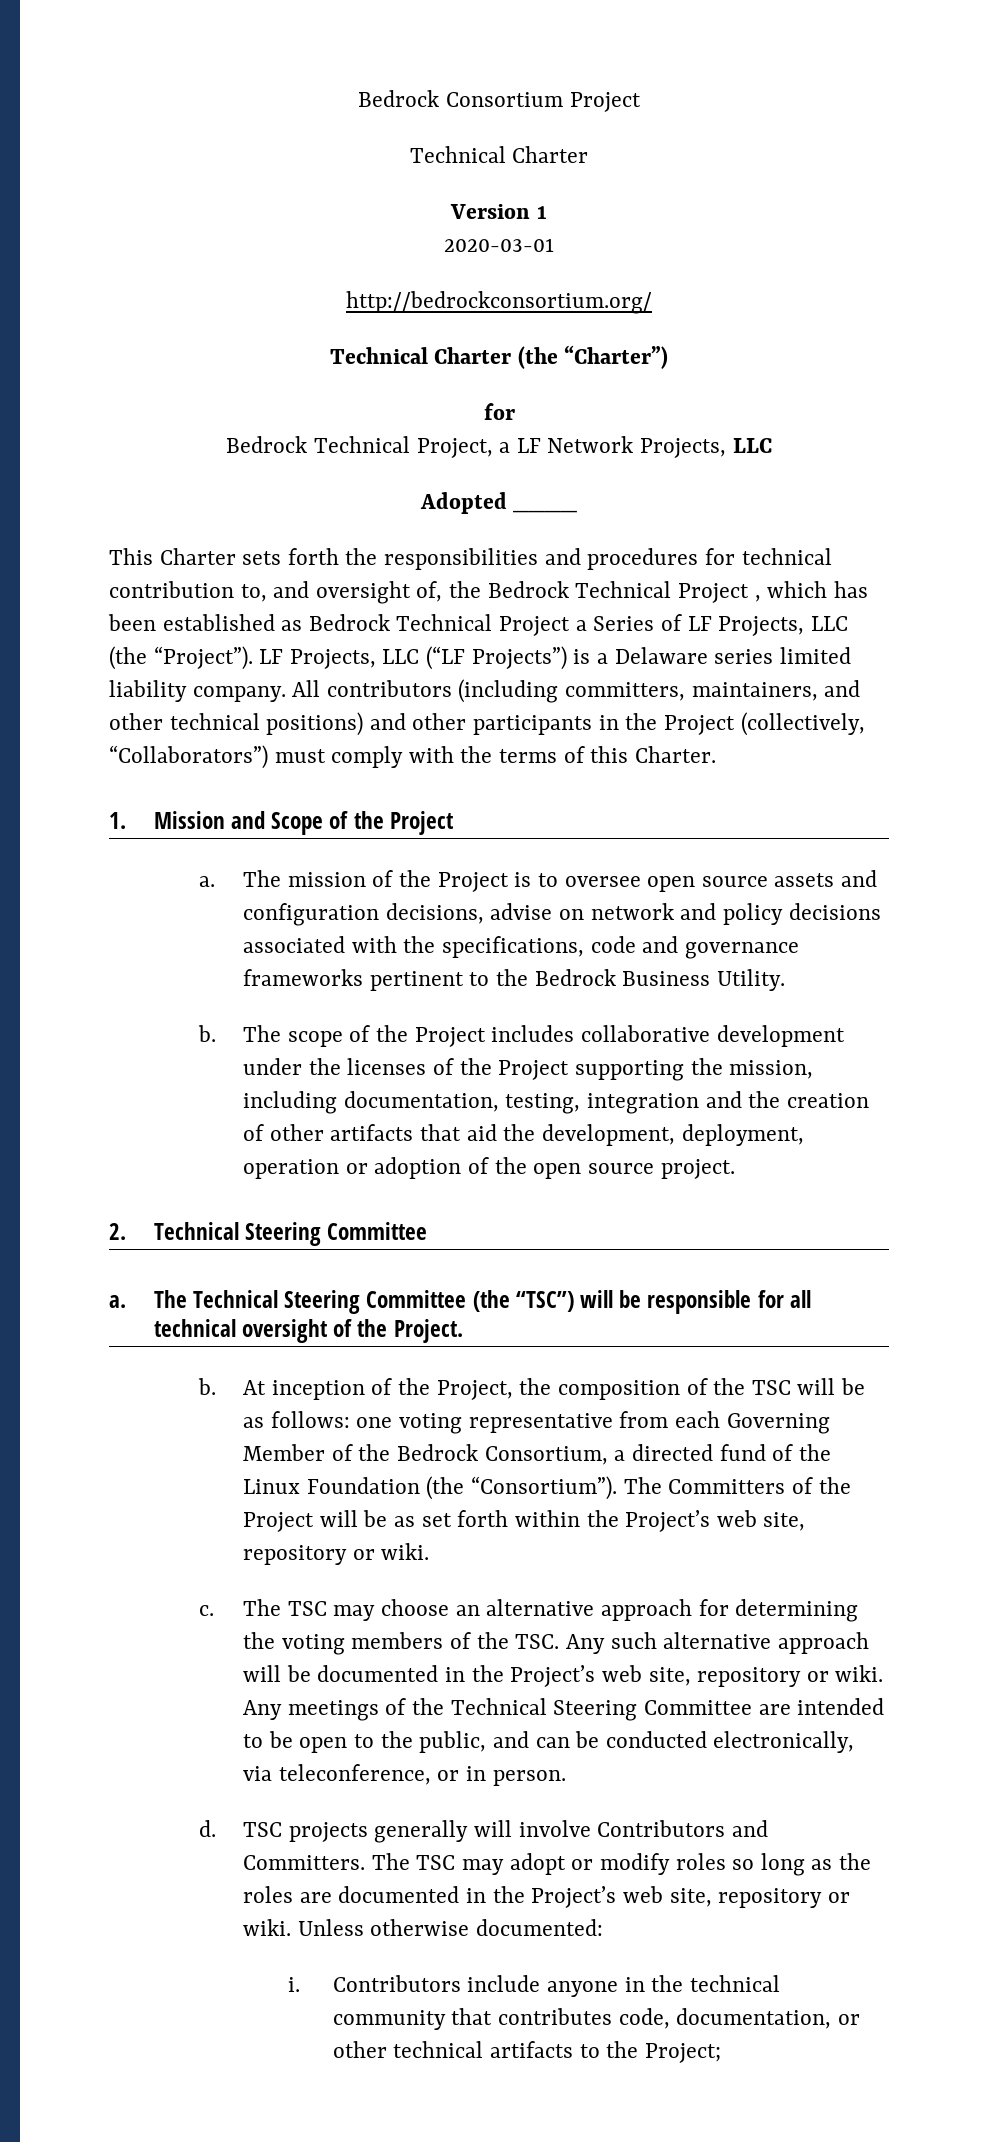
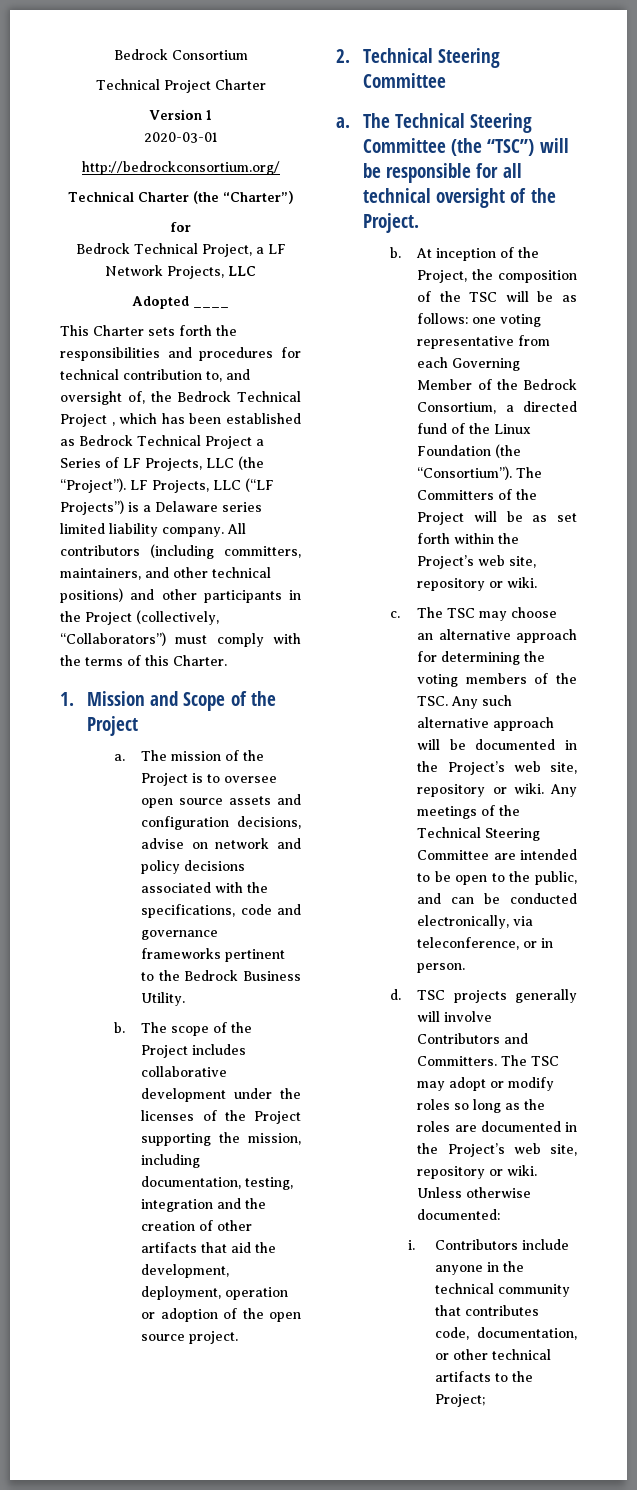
[569,92,641,112] [409,146,506,163] Project // Technical -> [95,79,211,93] // Technical Project

